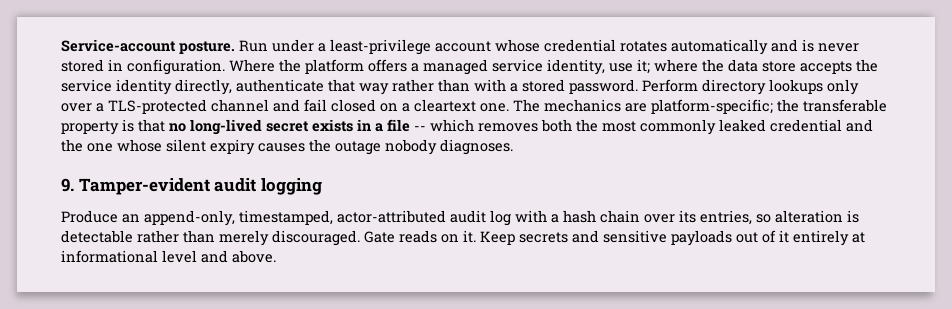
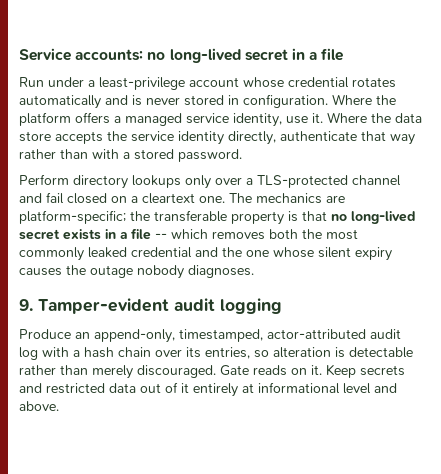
[61,39,235,54] Service-account posture. -> [19,48,344,63] Service accounts: no long-lived secret in a file //
[637,59,698,74] it; where -> [312,112,367,123] it. Where
(638, 86) none -> (242, 155) //
[603,230,732,246] sensitive payloads -> [46,383,136,394] restricted data

